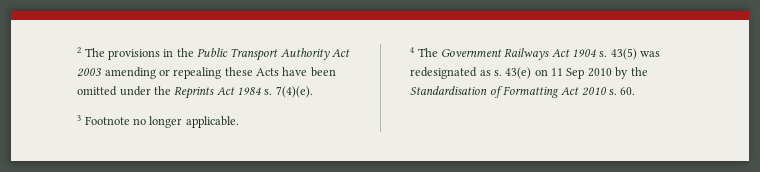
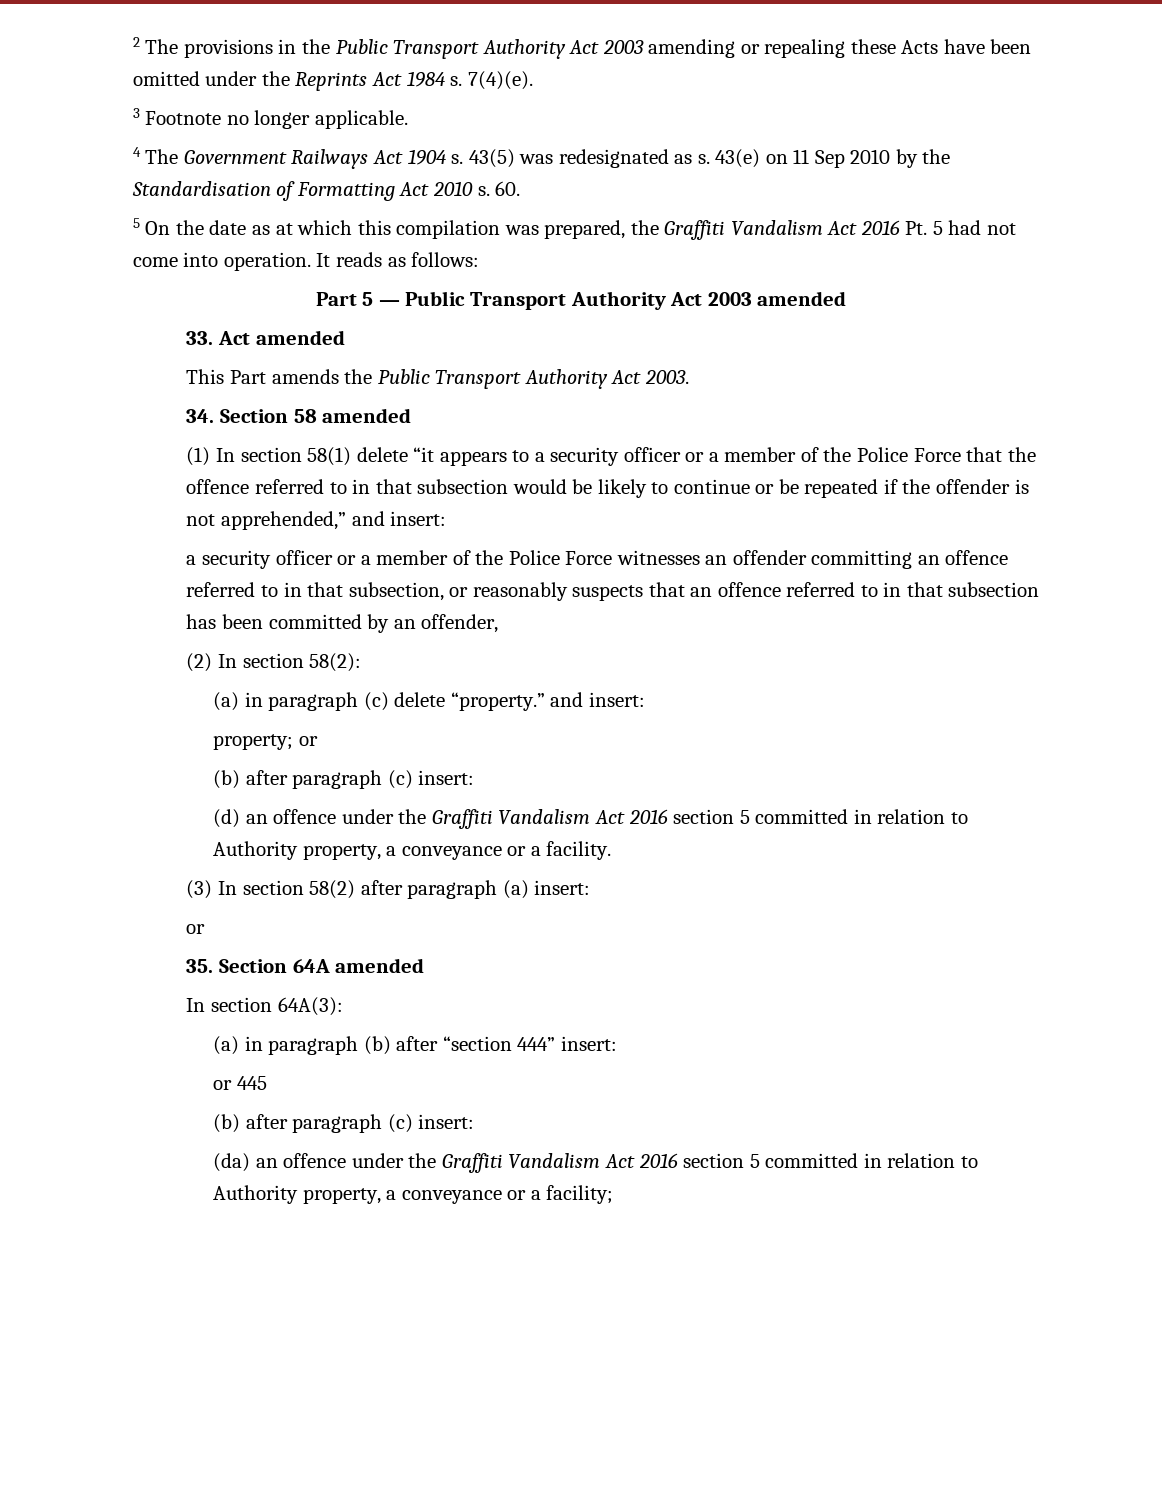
(636, 91) none -> [132,218,1016,240] [132,252,480,271] [315,291,847,310] [186,330,345,345] [186,369,689,389] [186,408,412,423] [186,447,1036,466] [186,479,1029,498] [186,511,447,530] [186,550,1009,569] [186,582,1040,601] [186,614,499,633] [186,653,362,672] [213,692,646,711] [213,734,318,750] [213,770,475,789] [213,809,968,829] [213,841,612,860] [186,880,591,899] [186,924,206,934] [186,958,425,973] [186,997,343,1016] [213,1036,618,1055] [213,1076,267,1090] [213,1114,475,1133] [213,1153,978,1173] [213,1185,614,1204] // 5 On the date as at which this compilation was prepared, the Graffiti Vandalism Act 2016 Pt. 5 had not come into operation. It reads as follows: // Part 5 — Public Transport Authority Act 2003 amended // 33. Act amended // This Part amends the Public Transport Authority Act 2003. // 34. Section 58 amended // (1) In section 58(1) delete “it appears to a security officer or a member of the Police Force that the offence referred to in that subsection would be likely to continue or be repeated if the offender is not apprehended,” and insert: // a security officer or a member of the Police Force witnesses an offender committing an offence referred to in that subsection, or reasonably suspects that an offence referred to in that subsection has been committed by an offender, // (2) In section 58(2): // (a) in paragraph (c) delete “property.” and insert: // property; or // (b) after paragraph (c) insert: // (d) an offence under the Graffiti Vandalism Act 2016 section 5 committed in relation to Authority property, a conveyance or a facility. // (3) In section 58(2) after paragraph (a) insert: // or // 35. Section 64A amended // In section 64A(3): // (a) in paragraph (b) after “section 444” insert: // or 445 // (b) after paragraph (c) insert: // (da) an offence under the Graffiti Vandalism Act 2016 section 5 committed in relation to Authority property, a conveyance or a facility;

